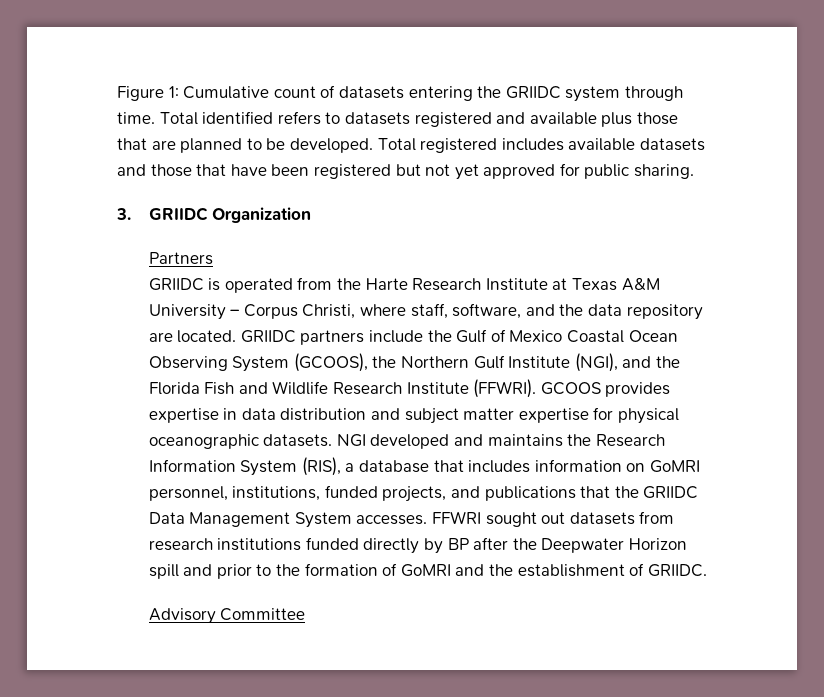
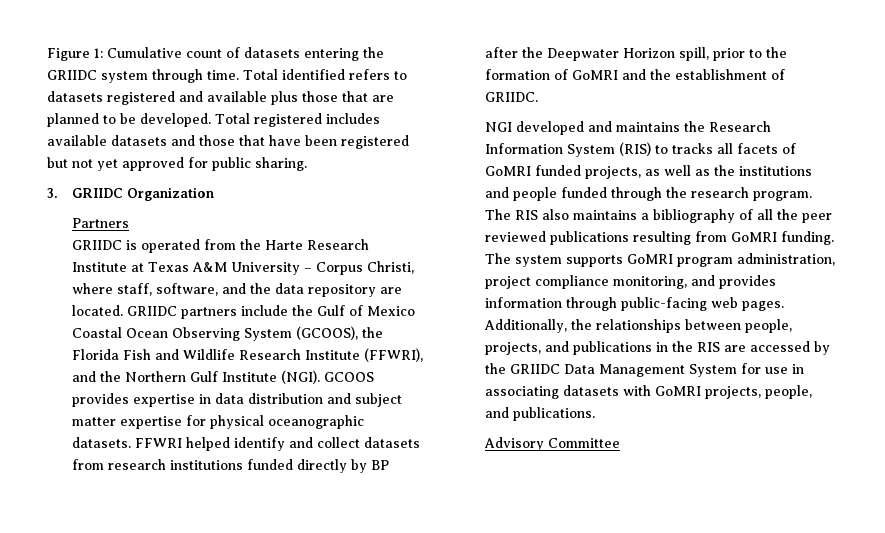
[401,353,681,372] Northern Gulf Institute (NGI), and the -> (383, 332) none
[473,379,537,398] (FFWRI). -> [363,348,423,362] [71,370,320,384] (FFWRI), and the Northern Gulf Institute (NGI).
[336,434,665,449] [148,457,701,476] [148,485,699,502] [148,511,566,528] NGI developed and maintains the Research Information System (RIS), a database that includes information on GoMRI personnel, institutions, funded projects, and publications that the GRIIDC Data Management System accesses. FFWRI sought out -> [134,437,360,451] FFWRI helped identify and collect
[148,564,213,579] spill and -> [678,47,709,61] spill,
(707, 570) none -> [484,121,771,135] [484,142,796,157] [484,165,812,179] [484,187,812,201] [484,209,832,223] [484,231,834,245] [484,253,835,267] [484,275,776,289] [484,297,784,311] [483,319,792,333] [484,341,830,355] [484,363,804,377] [484,385,812,399] [484,407,595,421] // NGI developed and maintains the Research Information System (RIS) to tracks all facets of GoMRI funded projects, as well as the institutions and people funded through the research program. The RIS also maintains a bibliography of all the peer reviewed publications resulting from GoMRI funding. The system supports GoMRI program administration, project compliance monitoring, and provides information through public-facing web pages. Additionally, the relationships between people, projects, and publications in the RIS are accessed by the GRIIDC Data Management System for use in associating datasets with GoMRI projects, people, and publications.

